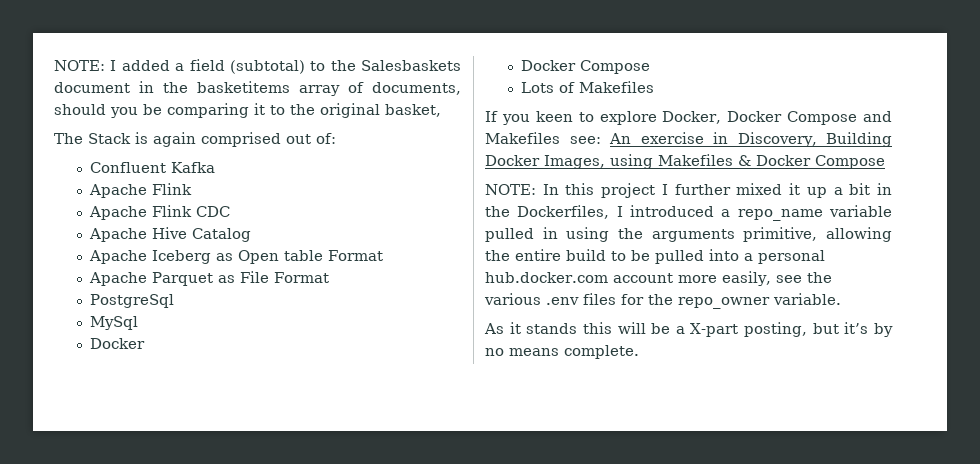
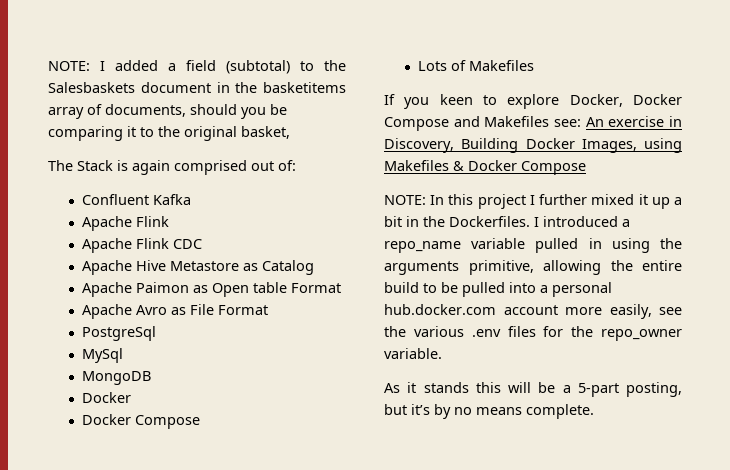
(187, 233) none -> [169,261,258,271] Metastore as
[151,250,211,264] Iceberg -> [135,282,189,293] Paimon
[151,272,213,286] Parquet -> [135,305,167,315] Avro
(138, 323) none -> [81,371,151,385] // MongoDB
[517,205,610,219] Dockerfiles, -> [449,216,530,227] Dockerfiles.
[690,323,739,337] X-part -> [577,383,619,397] 5-part

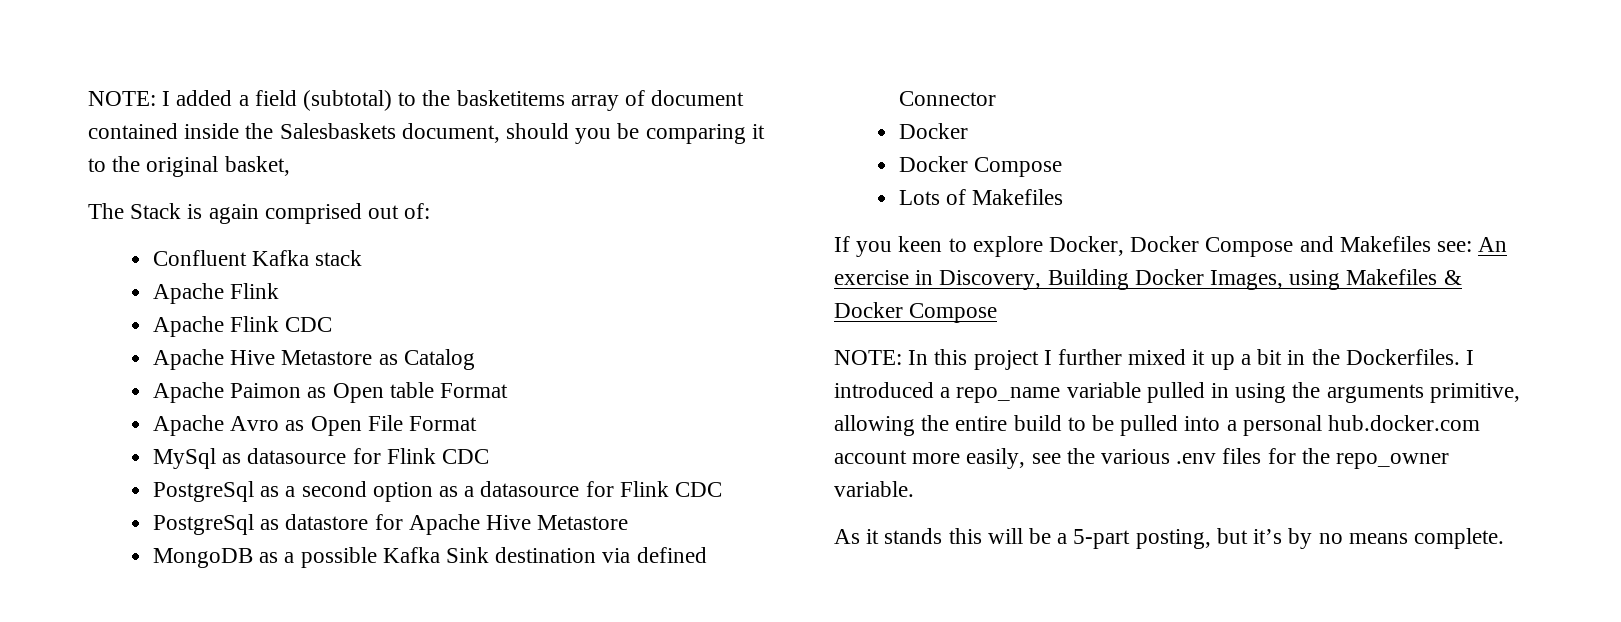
[48,82,346,93] [48,104,186,119] Salesbaskets document in the basketitems array of documents, -> [456,90,745,111] [88,123,500,143] basketitems array of document contained inside the Salesbaskets document,
(191, 199) none -> [315,250,363,266] stack
(186, 311) none -> [310,416,362,436] Open
[81,326,156,341] [81,348,123,363] [81,371,151,385] PostgreSql // MySql // MongoDB -> [152,448,490,469] [152,481,723,502] [152,514,629,535] [152,547,707,568] [898,91,996,106] MySql as datasource for Flink CDC // PostgreSql as a second option as a datasource for Flink CDC // PostgreSql as datastore for Apache Hive Metastore // MongoDB as a possible Kafka Sink destination via defined Connector

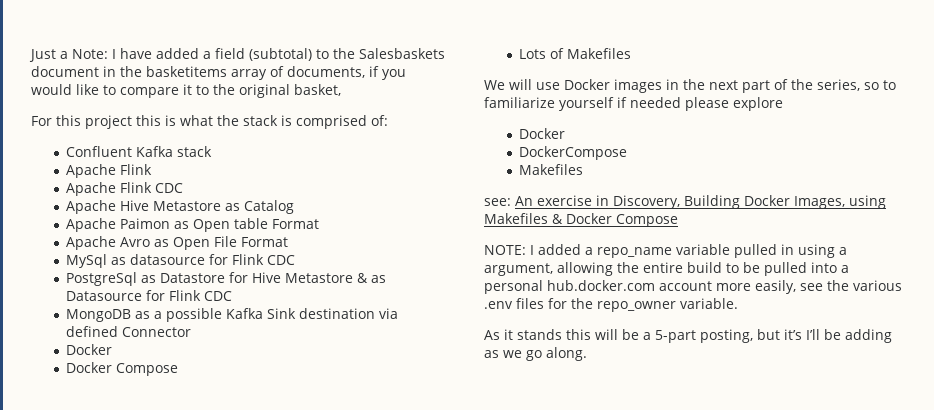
[88,91,171,106] NOTE: I -> [29,48,152,62] Just a Note: I have
[456,90,745,111] [88,123,746,144] basketitems array of document contained inside the Salesbaskets document, should you be comparing -> [359,48,445,59] [31,66,406,80] [31,84,179,98] Salesbaskets document in the basketitems array of documents, if you would like to compare
[88,203,400,224] The Stack is again comprised out -> [31,115,367,129] For this project this is what the stack is comprised
[285,481,723,502] [152,514,629,535] a second option as a datasource for Flink CDC // PostgreSql as datastore for Apache Hive Metastore -> [159,272,386,283] [65,290,232,301] Datastore for Hive Metastore & as Datasource for Flink CDC
[834,236,967,257] If you keen to -> [484,79,896,93] [484,97,729,111] We will use Docker images in the next part of the series, so to familiarize yourself if needed please
[1049,236,1431,257] Docker, Docker Compose and Makefiles -> [518,128,565,139] [518,146,627,160] [518,164,583,175] // Docker // DockerCompose // Makefiles //
[908,349,1474,370] [834,382,934,398] In this project I further mixed it up a bit in the Dockerfiles. I introduced -> [530,244,581,255] I added
[1292,382,1520,403] the arguments primitive, -> [839,247,847,255] [484,263,553,276] a argument,
[1288,528,1504,549] by no means complete. -> [806,329,892,343] [484,347,587,361] I’ll be adding as we go along.

